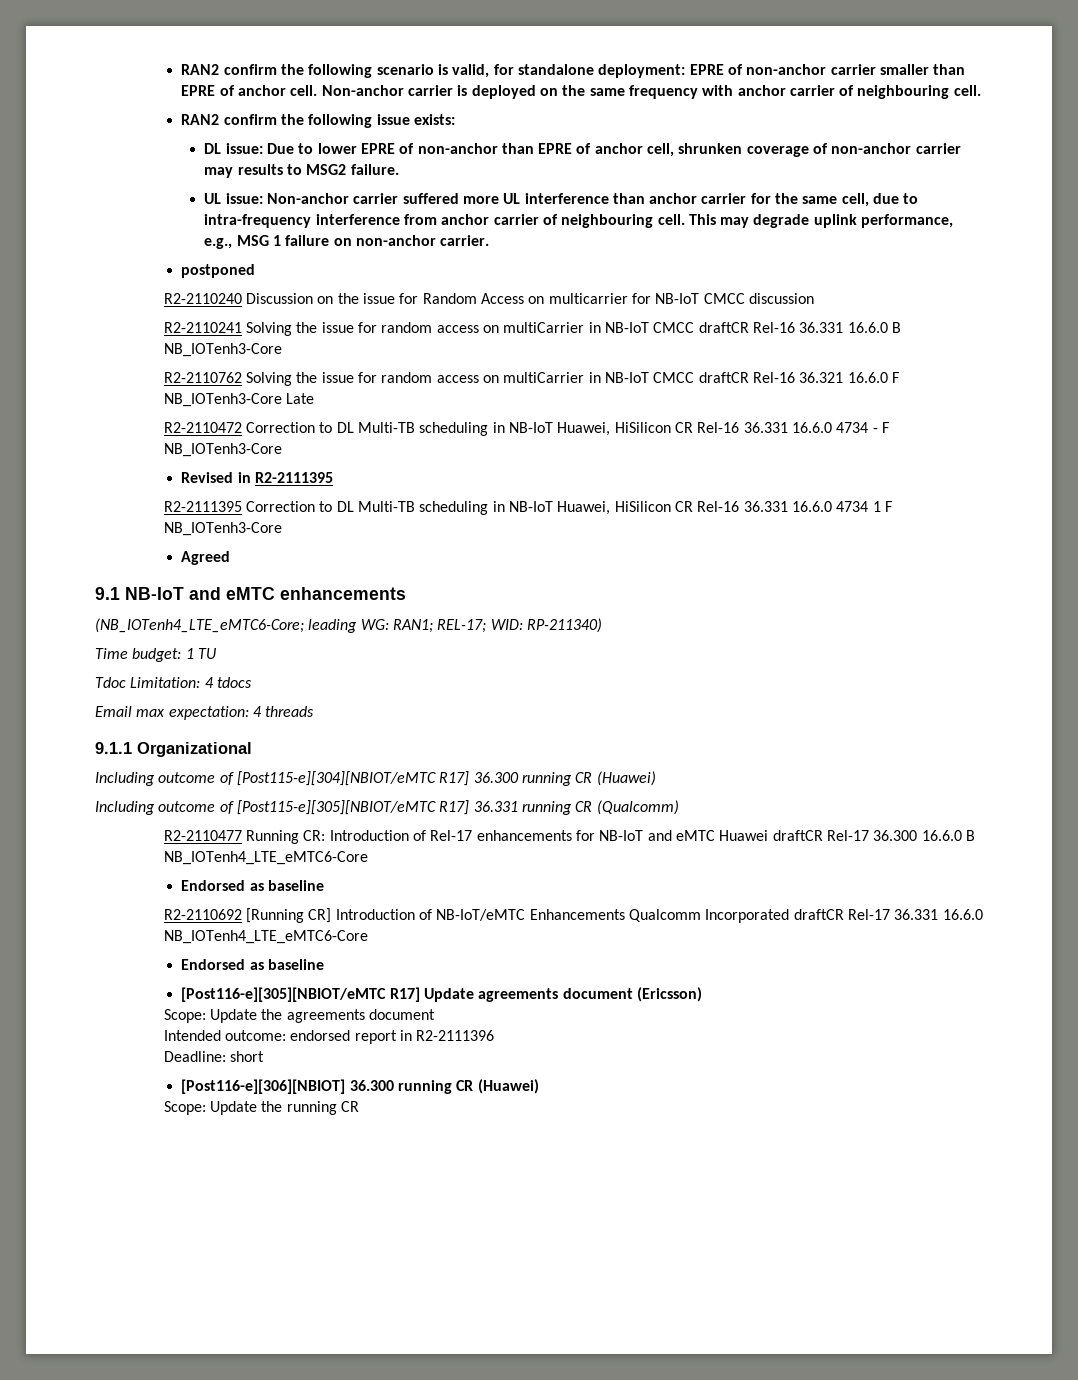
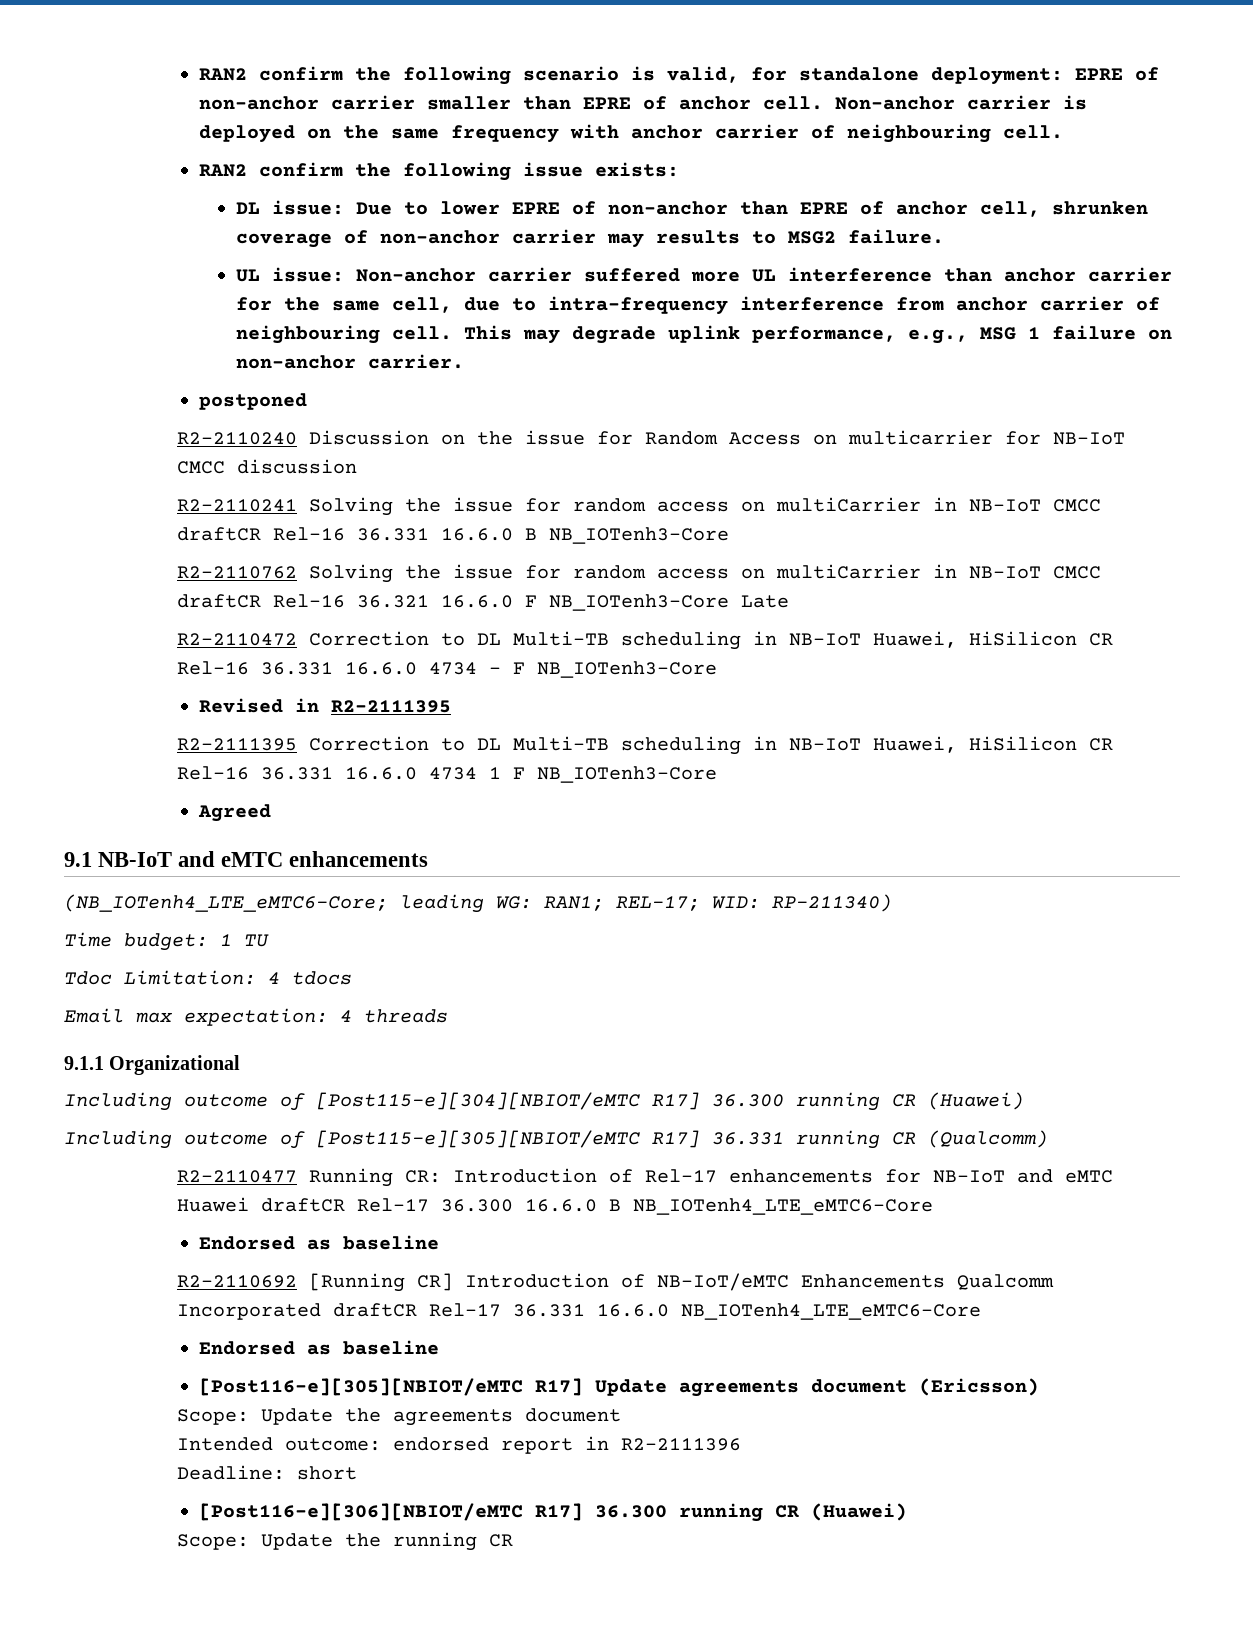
[181,1079,346,1094] [Post116-e][306][NBIOT] -> [198,1503,583,1521] [Post116-e][306][NBIOT/eMTC R17]

